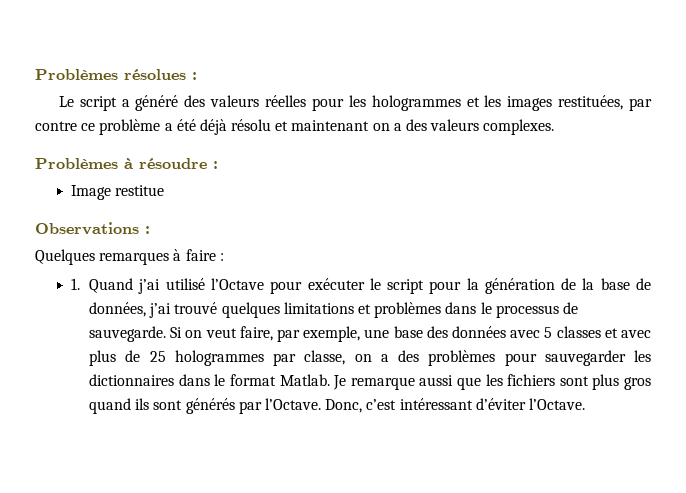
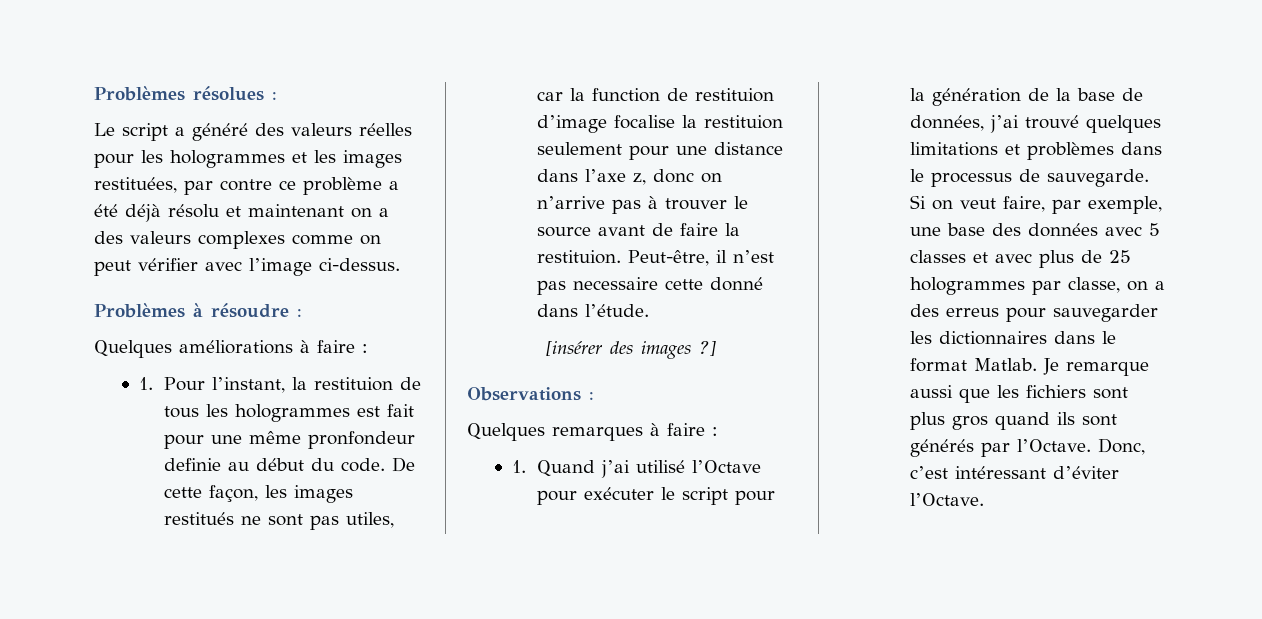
[483,119,555,135] [35,157,218,169] [70,185,164,200] complexes. // Problèmes à résoudre : // Image restitue -> [198,231,381,249] [94,258,400,276] [94,303,302,318] [94,340,368,358] [139,377,421,393] [163,404,414,422] [163,431,415,449] [163,457,415,472] [163,485,353,503] [163,512,394,530] [536,88,774,102] [536,115,783,133] [536,142,783,160] [536,169,722,185] [536,196,748,214] [536,223,740,237] [536,250,774,266] [536,277,763,295] [536,304,649,317] [546,340,716,359] complexes comme on peut vérifier avec l’image ci-dessus. // Problèmes à résoudre : // Quelques améliorations à faire : // 1. Pour l’instant, la restituion de tous les hologrammes est fait pour une même pronfondeur definie au début du code. De cette façon, les images restitués ne sont pas utiles, car la function de restituion d’image focalise la restituion seulement pour une distance dans l’axe z, donc on n’arrive pas à trouver le source avant de faire la restituion. Peut-être, il n’est pas necessaire cette donné dans l’étude. // [insérer des images ?]
[428,350,496,366] problèmes -> [945,308,999,317] erreus

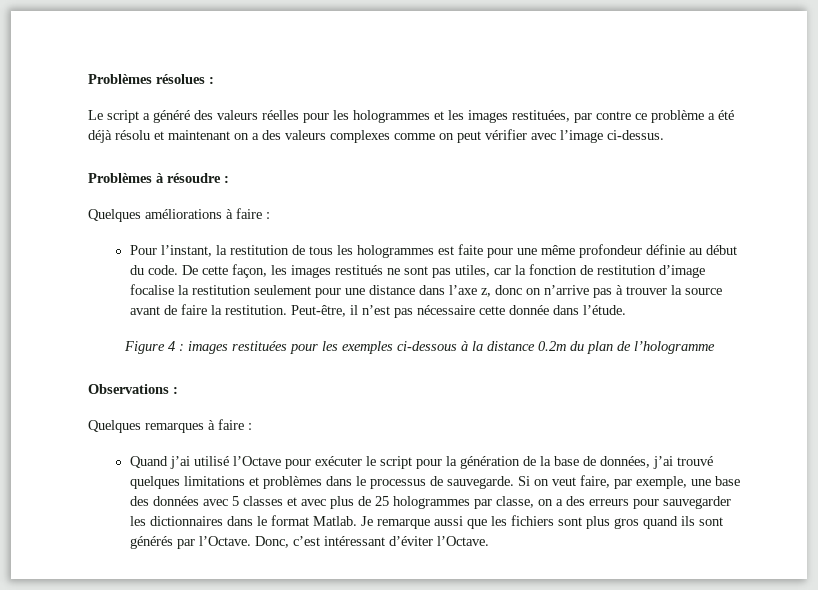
[139,377,154,390] 1. -> (270, 215) none
[313,377,393,391] restituion -> [229,245,289,255] restitution
[386,404,414,417] fait -> [457,244,483,255] faite
[307,431,415,449] [163,458,221,471] pronfondeur definie -> [578,244,685,258] profondeur définie
[591,88,774,102] function de restituion -> [528,264,656,275] fonction de restitution
[703,115,783,129] restituion -> [191,285,251,295] restitution
[733,196,748,209] le -> [670,285,682,295] la
[536,250,621,264] restituion. -> [224,305,287,315] restitution.
[572,277,763,291] necessaire cette donné -> [416,305,549,315] nécessaire cette donnée
[546,340,716,359] [insérer des images ?] -> [123,341,715,354] Figure 4 : images restituées pour les exemples ci-dessous à la distance 0.2m du plan de l’hologramme
[512,460,527,473] 1. -> (252, 426) none
[945,308,999,317] erreus -> [588,499,629,506] erreurs

